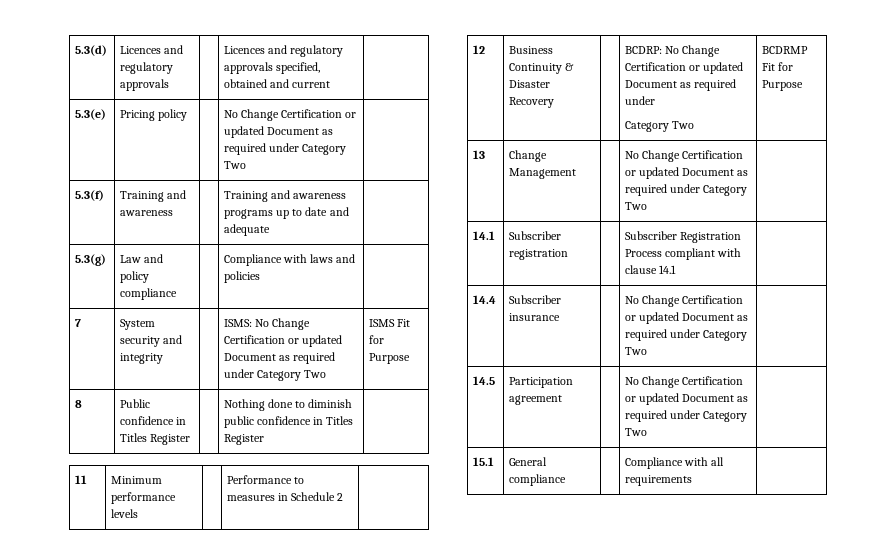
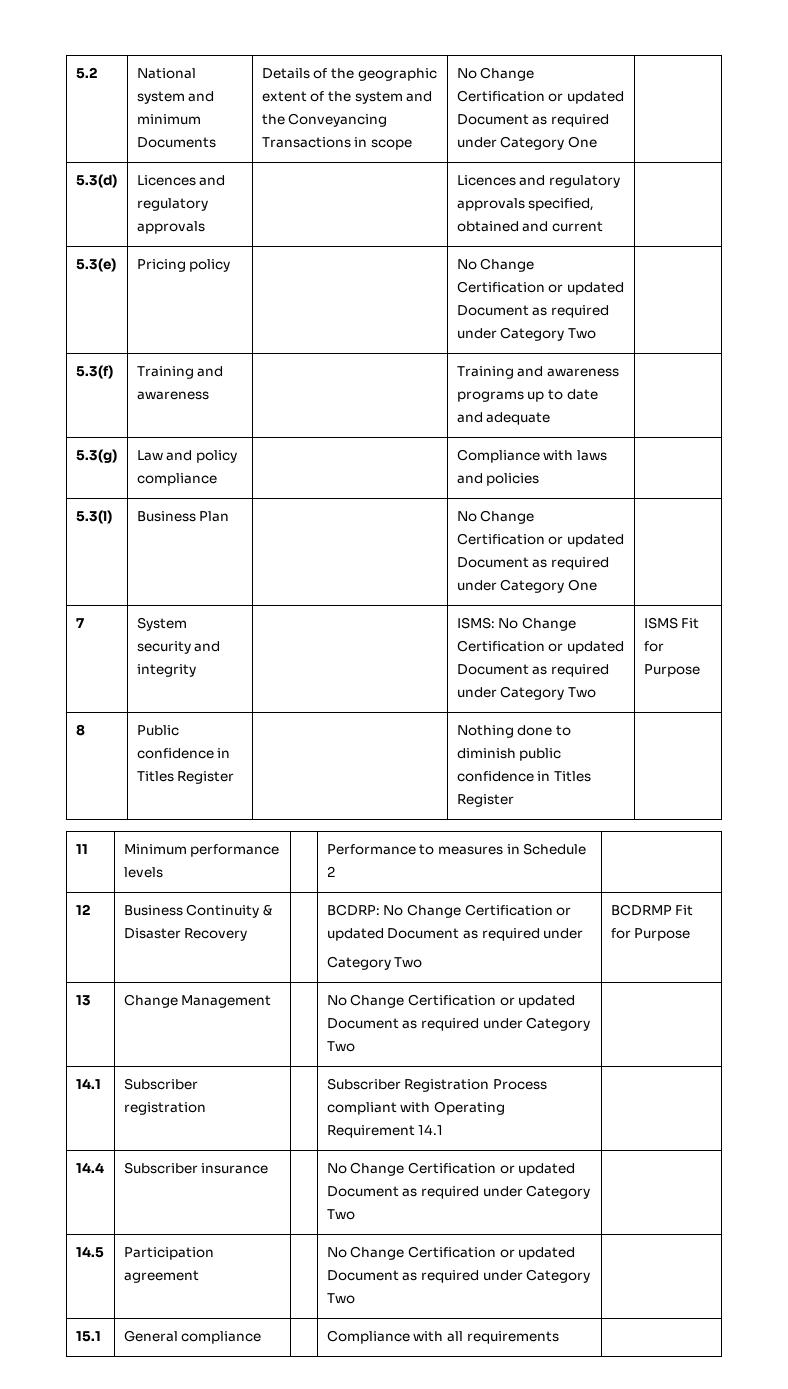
(75, 50) none -> [75,67,98,79] [136,68,196,79] [136,91,215,104] [136,114,201,125] [136,137,216,148] [261,68,437,81] [261,91,433,104] [261,113,388,127] [261,137,412,150] [456,67,535,81] [456,90,624,104] [456,114,609,127] [456,136,597,150] 5.2 | National system and minimum Documents | Details of the geographic extent of the system and the Conveyancing Transactions in scope | No Change Certification or updated Document as required under Category One | //
(261, 277) none -> [75,510,112,524] [136,511,230,522] [456,510,535,524] [456,533,624,547] [456,557,609,570] [456,579,597,593] // 5.3(l) | Business Plan | | No Change Certification or updated Document as required under Category One |
[625,265,658,274] clause -> [433,1101,505,1115] [326,1125,415,1138] Operating Requirement

